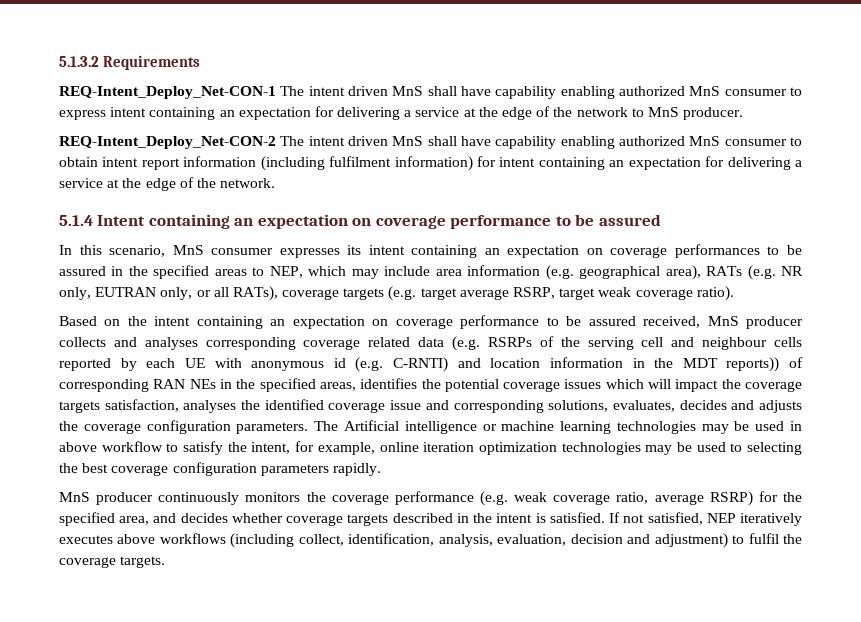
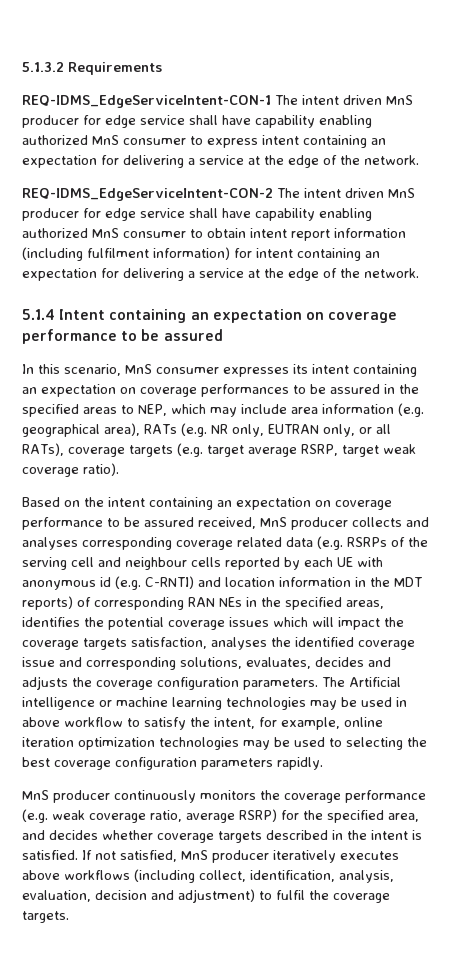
[59,86,424,99] REQ-Intent_Deploy_Net-CON-1 The intent driven MnS -> [22,95,413,108] [22,115,185,128] REQ-IDMS_EdgeServiceIntent-CON-1 The intent driven MnS producer for edge service
[576,107,744,120] [59,136,424,149] network to MnS producer. // REQ-Intent_Deploy_Net-CON-2 The intent driven MnS -> [364,155,419,165] [22,188,415,201] [22,208,185,221] network. // REQ-IDMS_EdgeServiceIntent-CON-2 The intent driven MnS producer for edge service
[726,357,780,372] reports)) -> [22,596,73,610] reports)
[706,513,736,523] NEP -> [181,850,269,863] MnS producer

